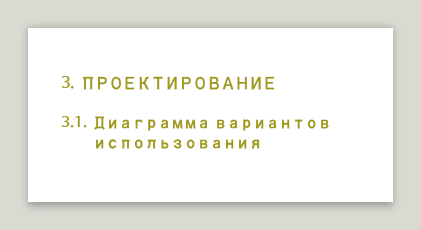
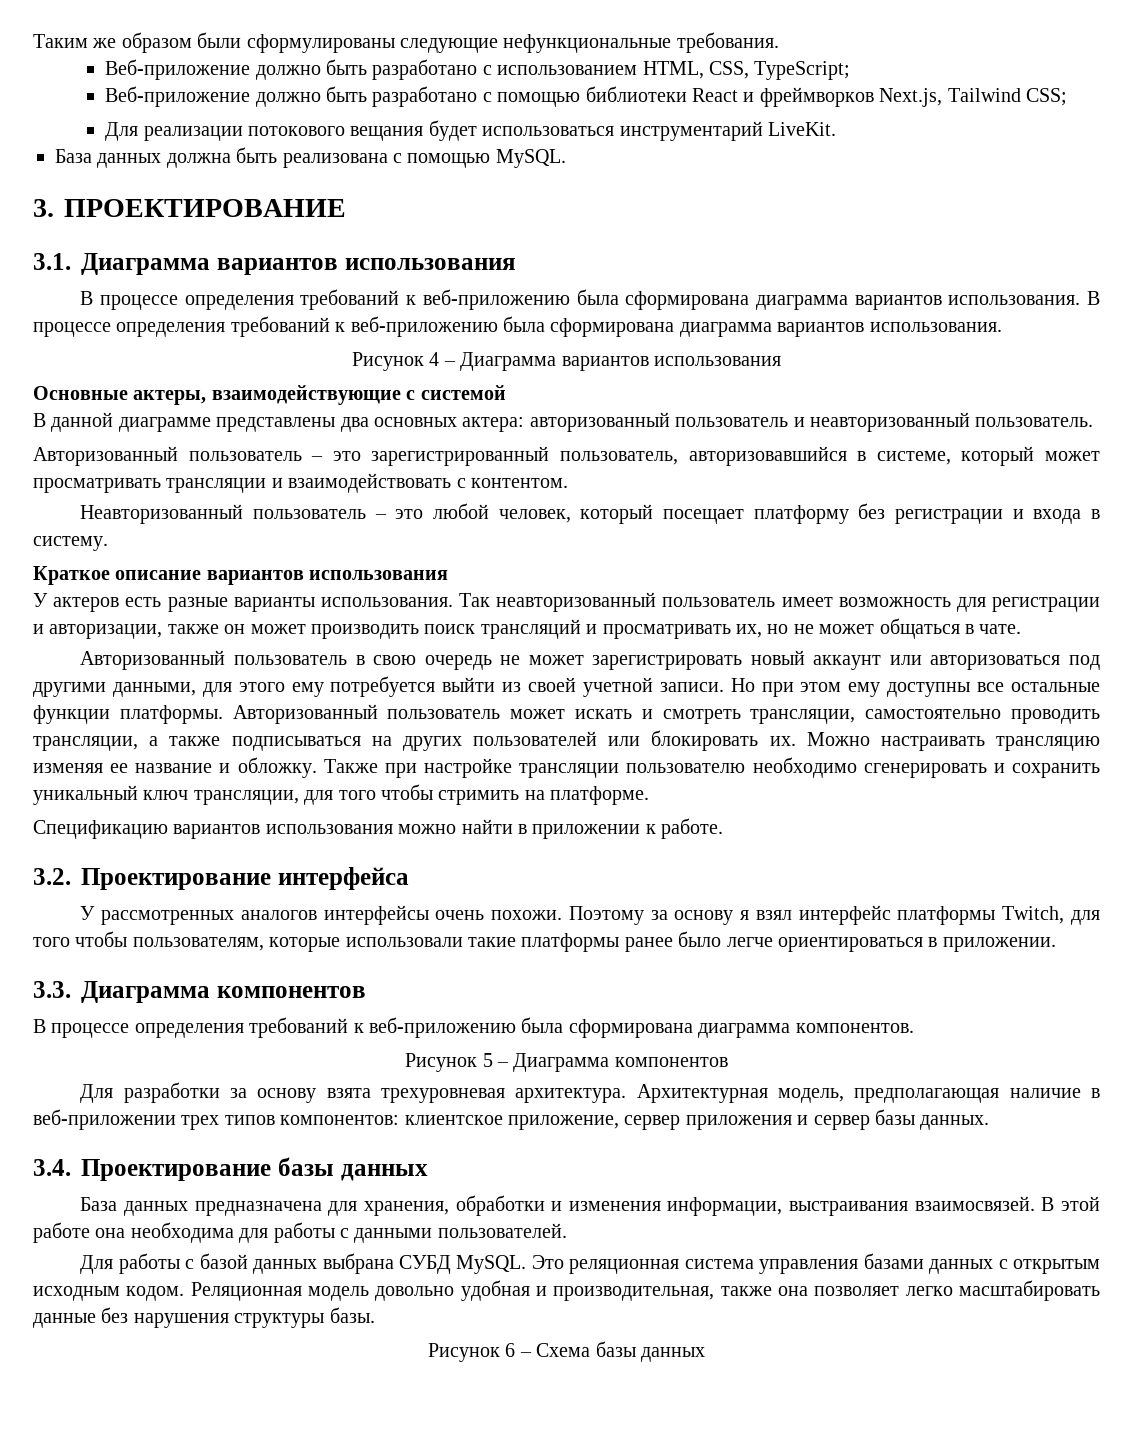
(61, 82) none -> [33,32,779,53] [105,59,851,80] [105,86,1067,107] [105,120,836,141] [55,147,566,168] Таким же образом были сформулированы следующие нефункциональные требования. // Веб-приложение должно быть разработано с использованием HTML, CSS, TypeScript; // Веб-приложение должно быть разработано с помощью библиотеки React и фреймворков Next.js, Tailwind CSS; // Для реализации потокового вещания будет использоваться инструментарий LiveKit. // База данных должна быть реализована с помощью MySQL. //
(263, 144) none -> [80,289,1100,310] [33,316,1002,337] [352,352,781,371] [33,385,506,405] [33,412,1094,432] [33,446,1101,466] [33,473,568,493] [80,503,1100,524] [33,536,108,551] [33,566,449,585] [33,592,1100,612] [33,618,1022,639] [80,650,1100,670] [33,676,1100,697] [33,704,1100,724] [33,730,1100,751] [33,757,1100,778] [33,784,650,805] [33,818,724,839] [33,867,409,890] [80,905,1100,925] [33,931,1056,952] [33,981,366,1003] [33,1017,914,1038] [405,1053,728,1072] [80,1082,1100,1103] [33,1109,990,1130] [33,1157,428,1181] [80,1195,1100,1216] [33,1222,567,1243] [80,1253,1100,1274] [33,1280,1101,1301] [33,1307,375,1328] [428,1341,705,1362] // В процессе определения требований к веб-приложению была сформирована диаграмма вариантов использования. В процессе определения требований к веб-приложению была сформирована диаграмма вариантов использования. // Рисунок 4 – Диаграмма вариантов использования // Основные актеры, взаимодействующие с системой // В данной диаграмме представлены два основных актера: авторизованный пользователь и неавторизованный пользователь. // Авторизованный пользователь – это зарегистрированный пользователь, авторизовавшийся в системе, который может просматривать трансляции и взаимодействовать с контентом. // Неавторизованный пользователь – это любой человек, который посещает платформу без регистрации и входа в систему. // Краткое описание вариантов использования // У актеров есть разные варианты использования. Так неавторизованный пользователь имеет возможность для регистрации и авторизации, также он может производить поиск трансляций и просматривать их, но не может общаться в чате. // Авторизованный пользователь в свою очередь не может зарегистрировать новый аккаунт или авторизоваться под другими данными, для этого ему потребуется выйти из своей учетной записи. Но при этом ему доступны все остальные функции платформы. Авторизованный пользователь может искать и смотреть трансляции, самостоятельно проводить трансляции, а также подписываться на других пользователей или блокировать их. Можно настраивать трансляцию изменяя ее название и обложку. Также при настройке трансляции пользователю необходимо сгенерировать и сохранить уникальный ключ трансляции, для того чтобы стримить на платформе. // Спецификацию вариантов использования можно найти в приложении к работе. // 3.2. Проектирование интерфейса // У рассмотренных аналогов интерфейсы очень похожи. Поэтому за основу я взял интерфейс платформы Twitch, для того чтобы пользователям, которые использовали такие платформы ранее было легче ориентироваться в приложении. // 3.3. Диаграмма компонентов // В процессе определения требований к веб-приложению была сформирована диаграмма компонентов. // Рисунок 5 – Диаграмма компонентов // Для разработки за основу взята трехуровневая архитектура. Архитектурная модель, предполагающая наличие в веб-приложении трех типов компонентов: клиентское приложение, сервер приложения и сервер базы данных. // 3.4. Проектирование базы данных // База данных предназначена для хранения, обработки и изменения информации, выстраивания взаимосвязей. В этой работе она необходима для работы с данными пользователей. // Для работы с базой данных выбрана СУБД MySQL. Это реляционная система управления базами данных с открытым исходным кодом. Реляционная модель довольно удобная и производительная, также она позволяет легко масштабировать данные без нарушения структуры базы. // Рисунок 6 – Схема базы данных

